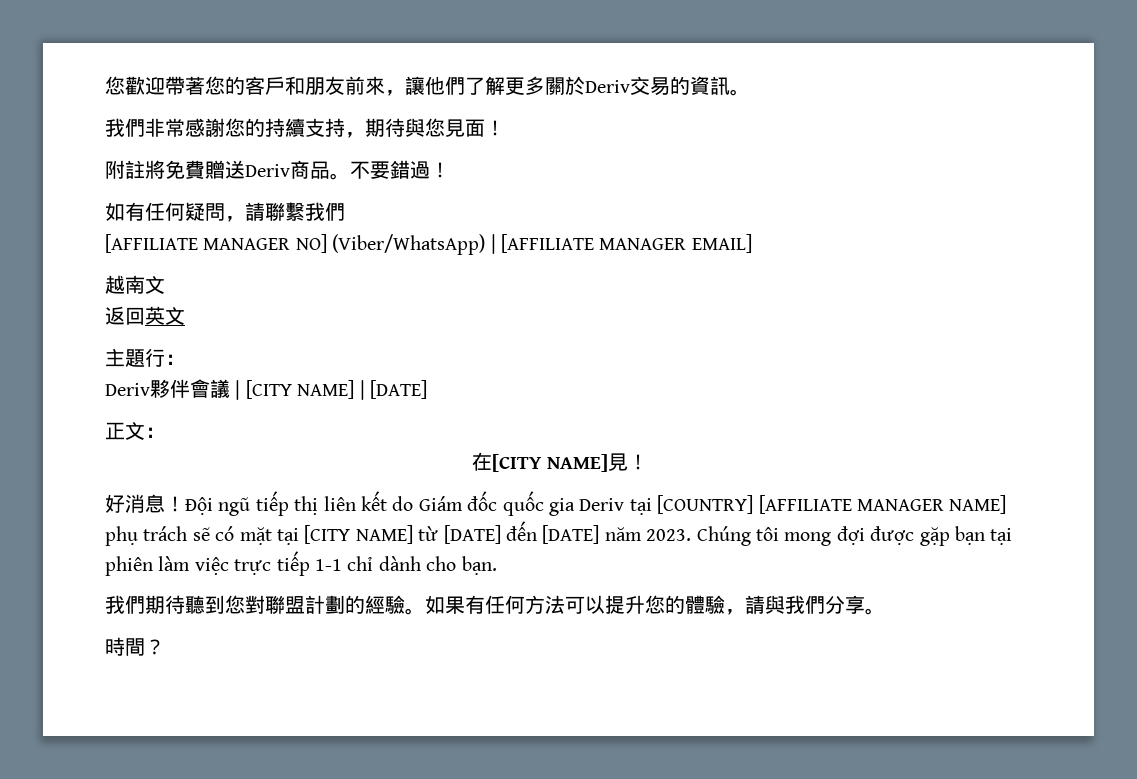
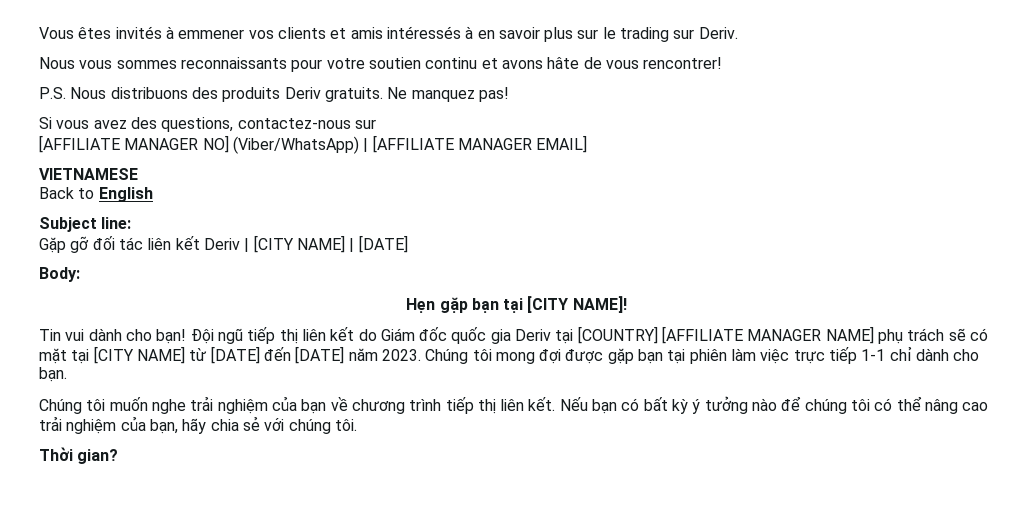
[105,76,750,96] [105,118,505,138] [105,160,450,180] [105,202,345,222] 您歡迎帶著您的客戶和朋友前來，讓他們了解更多關於Deriv交易的資訊。 // 我們非常感謝您的持續支持，期待與您見面！ // 附註將免費贈送Deriv商品。不要錯過！ // 如有任何疑問，請聯繫我們 -> [39,26,738,42] [39,57,723,72] [39,87,509,102] [39,117,376,132] Vous êtes invités à emmener vos clients et amis intéressés à en savoir plus sur le trading sur Deriv. // Nous vous sommes reconnaissants pour votre soutien continu et avons hâte de vous rencontrer! // P.S. Nous distribuons des produits Deriv gratuits. Ne manquez pas! // Si vous avez des questions, contactez-nous sur
[105,275,165,294] [105,306,185,325] [105,348,185,367] [105,379,230,398] 越南文 // 返回英文 // 主題行： // Deriv夥伴會議 -> [39,168,138,180] [39,187,153,202] [39,217,132,232] [39,236,240,253] VIETNAMESE // Back to English // Subject line: // Gặp gỡ đối tác liên kết Deriv
[105,421,165,440] [472,452,648,472] [105,494,185,513] 正文： // 在[CITY NAME]見！ // 好消息！ -> [39,267,80,282] [406,296,627,313] [39,328,187,344] Body: // Hẹn gặp bạn tại [CITY NAME]! // Tin vui dành cho bạn!
[105,595,885,615] [105,637,165,656] 我們期待聽到您對聯盟計劃的經驗。如果有任何方法可以提升您的體驗，請與我們分享。 // 時間？ -> [39,396,989,414] [39,416,357,434] [39,447,119,464] Chúng tôi muốn nghe trải nghiệm của bạn về chương trình tiếp thị liên kết. Nếu bạn có bất kỳ ý tưởng nào để chúng tôi có thể nâng cao trải nghiệm của bạn, hãy chia sẻ với chúng tôi. // Thời gian?

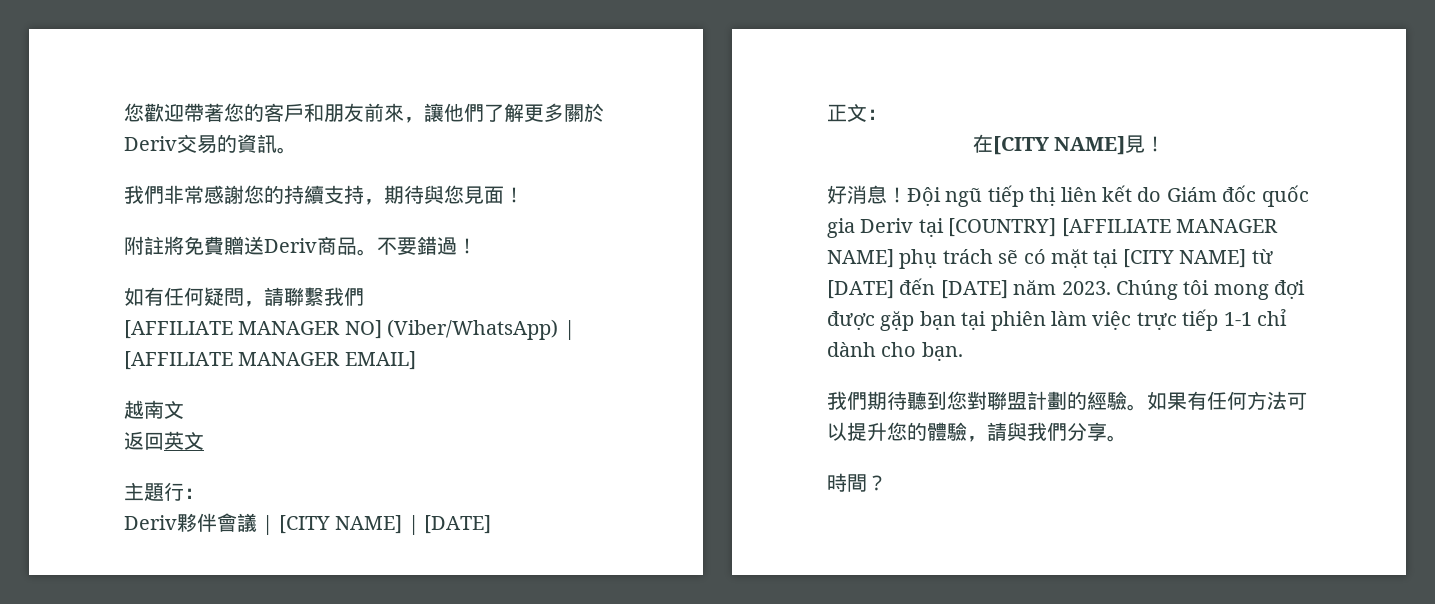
[39,26,738,42] [39,57,723,72] [39,87,509,102] [39,117,376,132] Vous êtes invités à emmener vos clients et amis intéressés à en savoir plus sur le trading sur Deriv. // Nous vous sommes reconnaissants pour votre soutien continu et avons hâte de vous rencontrer! // P.S. Nous distribuons des produits Deriv gratuits. Ne manquez pas! // Si vous avez des questions, contactez-nous sur -> [124,103,604,123] [124,134,297,154] [124,185,524,205] [124,236,477,256] [124,287,364,307] 您歡迎帶著您的客戶和朋友前來，讓他們了解更多關於Deriv交易的資訊。 // 我們非常感謝您的持續支持，期待與您見面！ // 附註將免費贈送Deriv商品。不要錯過！ // 如有任何疑問，請聯繫我們
[39,168,138,180] [39,187,153,202] [39,217,132,232] [39,236,240,253] VIETNAMESE // Back to English // Subject line: // Gặp gỡ đối tác liên kết Deriv -> [124,400,184,419] [124,431,204,450] [124,482,204,501] [124,513,257,532] 越南文 // 返回英文 // 主題行： // Deriv夥伴會議
[39,267,80,282] [406,296,627,313] [39,328,187,344] Body: // Hẹn gặp bạn tại [CITY NAME]! // Tin vui dành cho bạn! -> [827,103,887,122] [972,134,1166,155] [827,185,907,204] 正文： // 在[CITY NAME]見！ // 好消息！
[39,396,989,414] [39,416,357,434] [39,447,119,464] Chúng tôi muốn nghe trải nghiệm của bạn về chương trình tiếp thị liên kết. Nếu bạn có bất kỳ ý tưởng nào để chúng tôi có thể nâng cao trải nghiệm của bạn, hãy chia sẻ với chúng tôi. // Thời gian? -> [827,391,1307,411] [827,422,1127,442] [827,473,887,492] 我們期待聽到您對聯盟計劃的經驗。如果有任何方法可以提升您的體驗，請與我們分享。 // 時間？

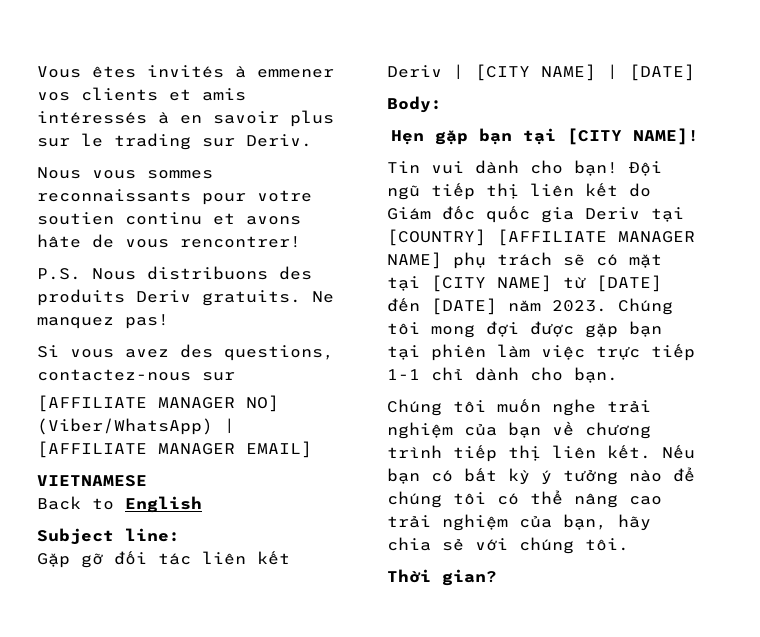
[124,103,604,123] [124,134,297,154] [124,185,524,205] [124,236,477,256] [124,287,364,307] 您歡迎帶著您的客戶和朋友前來，讓他們了解更多關於Deriv交易的資訊。 // 我們非常感謝您的持續支持，期待與您見面！ // 附註將免費贈送Deriv商品。不要錯過！ // 如有任何疑問，請聯繫我們 -> [37,65,334,78] [37,87,246,101] [37,110,334,127] [37,133,312,150] [37,167,213,179] [37,189,312,205] [37,212,301,225] [37,234,301,248] [37,266,312,280] [37,289,334,306] [37,314,169,329] [37,344,334,361] [37,369,235,381] Vous êtes invités à emmener vos clients et amis intéressés à en savoir plus sur le trading sur Deriv. // Nous vous sommes reconnaissants pour votre soutien continu et avons hâte de vous rencontrer! // P.S. Nous distribuons des produits Deriv gratuits. Ne manquez pas! // Si vous avez des questions, contactez-nous sur
[124,400,184,419] [124,431,204,450] [124,482,204,501] [124,513,257,532] 越南文 // 返回英文 // 主題行： // Deriv夥伴會議 -> [37,475,147,487] [37,496,202,513] [37,528,180,545] [37,551,290,568] [387,65,442,78] VIETNAMESE // Back to English // Subject line: // Gặp gỡ đối tác liên kết Deriv
[827,103,887,122] [972,134,1166,155] [827,185,907,204] 正文： // 在[CITY NAME]見！ // 好消息！ -> [387,96,442,113] [390,128,699,145] [387,160,618,176] Body: // Hẹn gặp bạn tại [CITY NAME]! // Tin vui dành cho bạn!
[827,391,1307,411] [827,422,1127,442] [827,473,887,492] 我們期待聽到您對聯盟計劃的經驗。如果有任何方法可以提升您的體驗，請與我們分享。 // 時間？ -> [387,399,651,416] [387,421,651,439] [387,445,695,462] [387,467,695,485] [387,490,662,508] [387,514,651,531] [387,537,629,554] [387,569,497,586] Chúng tôi muốn nghe trải nghiệm của bạn về chương trình tiếp thị liên kết. Nếu bạn có bất kỳ ý tưởng nào để chúng tôi có thể nâng cao trải nghiệm của bạn, hãy chia sẻ với chúng tôi. // Thời gian?

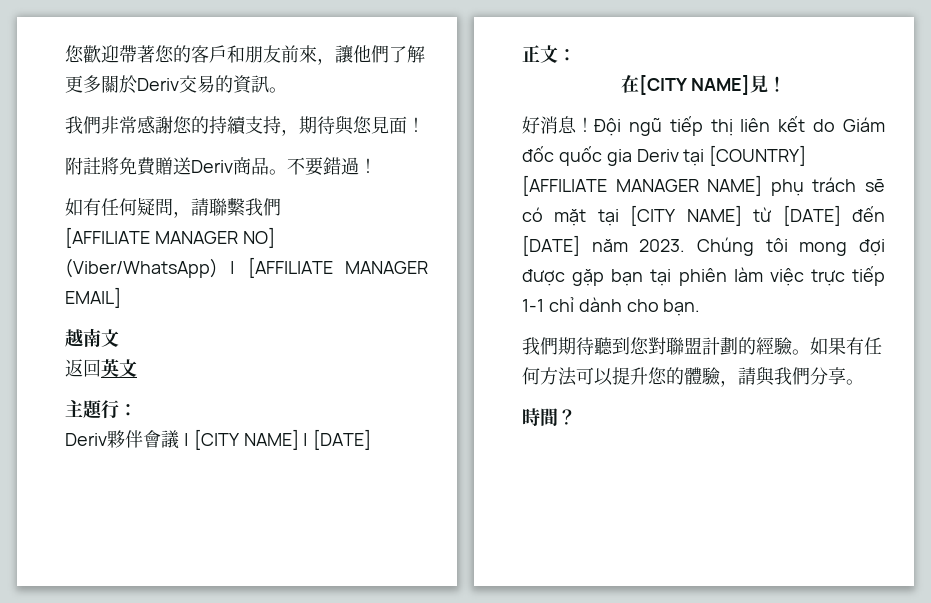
[37,65,334,78] [37,87,246,101] [37,110,334,127] [37,133,312,150] [37,167,213,179] [37,189,312,205] [37,212,301,225] [37,234,301,248] [37,266,312,280] [37,289,334,306] [37,314,169,329] [37,344,334,361] [37,369,235,381] Vous êtes invités à emmener vos clients et amis intéressés à en savoir plus sur le trading sur Deriv. // Nous vous sommes reconnaissants pour votre soutien continu et avons hâte de vous rencontrer! // P.S. Nous distribuons des produits Deriv gratuits. Ne manquez pas! // Si vous avez des questions, contactez-nous sur -> [65,45,425,65] [65,75,287,94] [65,115,425,136] [65,157,377,176] [65,197,281,218] 您歡迎帶著您的客戶和朋友前來，讓他們了解更多關於Deriv交易的資訊。 // 我們非常感謝您的持續支持，期待與您見面！ // 附註將免費贈送Deriv商品。不要錯過！ // 如有任何疑問，請聯繫我們
[37,475,147,487] [37,496,202,513] [37,528,180,545] [37,551,290,568] [387,65,442,78] VIETNAMESE // Back to English // Subject line: // Gặp gỡ đối tác liên kết Deriv -> [65,328,119,347] [65,359,137,377] [65,400,137,419] [65,430,179,449] 越南文 // 返回英文 // 主題行： // Deriv夥伴會議
[387,96,442,113] [390,128,699,145] [387,160,618,176] Body: // Hẹn gặp bạn tại [CITY NAME]! // Tin vui dành cho bạn! -> [522,45,576,63] [620,75,787,95] [522,116,594,134] 正文： // 在[CITY NAME]見！ // 好消息！
[387,399,651,416] [387,421,651,439] [387,445,695,462] [387,467,695,485] [387,490,662,508] [387,514,651,531] [387,537,629,554] [387,569,497,586] Chúng tôi muốn nghe trải nghiệm của bạn về chương trình tiếp thị liên kết. Nếu bạn có bất kỳ ý tưởng nào để chúng tôi có thể nâng cao trải nghiệm của bạn, hãy chia sẻ với chúng tôi. // Thời gian? -> [522,337,882,356] [522,366,864,387] [522,408,576,426] 我們期待聽到您對聯盟計劃的經驗。如果有任何方法可以提升您的體驗，請與我們分享。 // 時間？

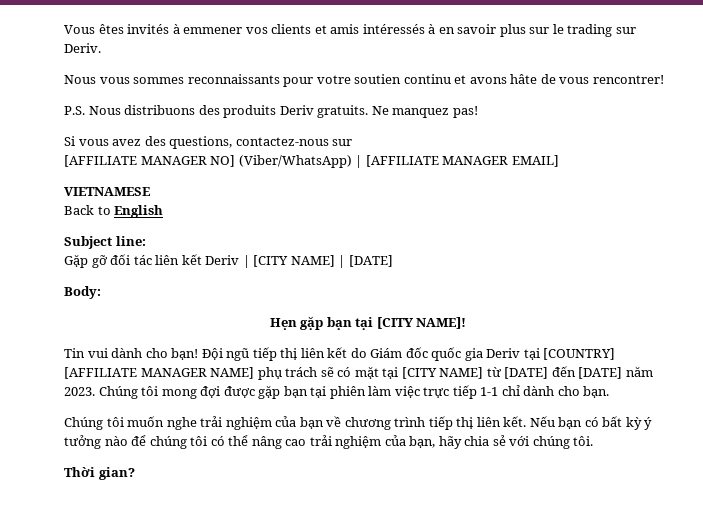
[65,45,425,65] [65,75,287,94] [65,115,425,136] [65,157,377,176] [65,197,281,218] 您歡迎帶著您的客戶和朋友前來，讓他們了解更多關於Deriv交易的資訊。 // 我們非常感謝您的持續支持，期待與您見面！ // 附註將免費贈送Deriv商品。不要錯過！ // 如有任何疑問，請聯繫我們 -> [64,24,636,37] [64,43,101,53] [64,74,664,87] [64,105,478,118] [64,136,353,149] Vous êtes invités à emmener vos clients et amis intéressés à en savoir plus sur le trading sur Deriv. // Nous vous sommes reconnaissants pour votre soutien continu et avons hâte de vous rencontrer! // P.S. Nous distribuons des produits Deriv gratuits. Ne manquez pas! // Si vous avez des questions, contactez-nous sur
[65,328,119,347] [65,359,137,377] [65,400,137,419] [65,430,179,449] 越南文 // 返回英文 // 主題行： // Deriv夥伴會議 -> [64,187,151,196] [64,205,164,218] [64,236,146,249] [64,254,240,268] VIETNAMESE // Back to English // Subject line: // Gặp gỡ đối tác liên kết Deriv
[522,45,576,63] [620,75,787,95] [522,116,594,134] 正文： // 在[CITY NAME]見！ // 好消息！ -> [64,286,101,299] [269,316,467,330] [64,348,199,360] Body: // Hẹn gặp bạn tại [CITY NAME]! // Tin vui dành cho bạn!
[522,337,882,356] [522,366,864,387] [522,408,576,426] 我們期待聽到您對聯盟計劃的經驗。如果有任何方法可以提升您的體驗，請與我們分享。 // 時間？ -> [64,416,653,430] [64,435,594,449] [64,467,135,480] Chúng tôi muốn nghe trải nghiệm của bạn về chương trình tiếp thị liên kết. Nếu bạn có bất kỳ ý tưởng nào để chúng tôi có thể nâng cao trải nghiệm của bạn, hãy chia sẻ với chúng tôi. // Thời gian?

